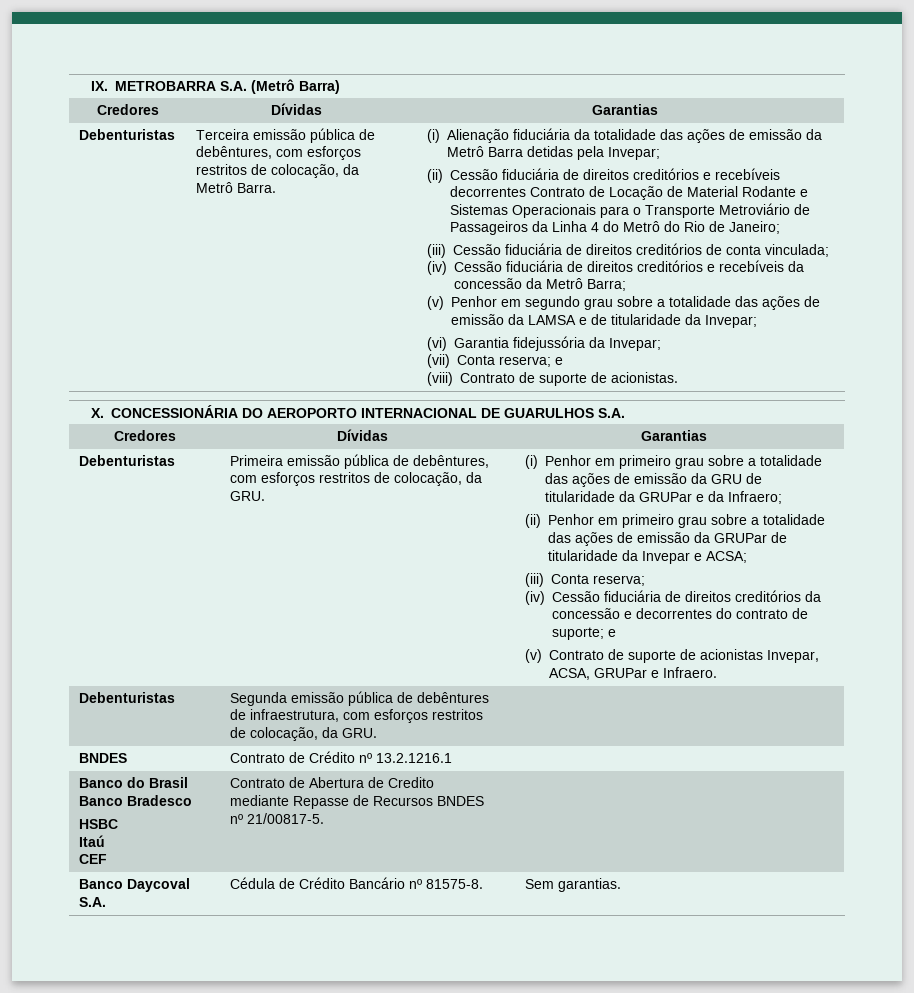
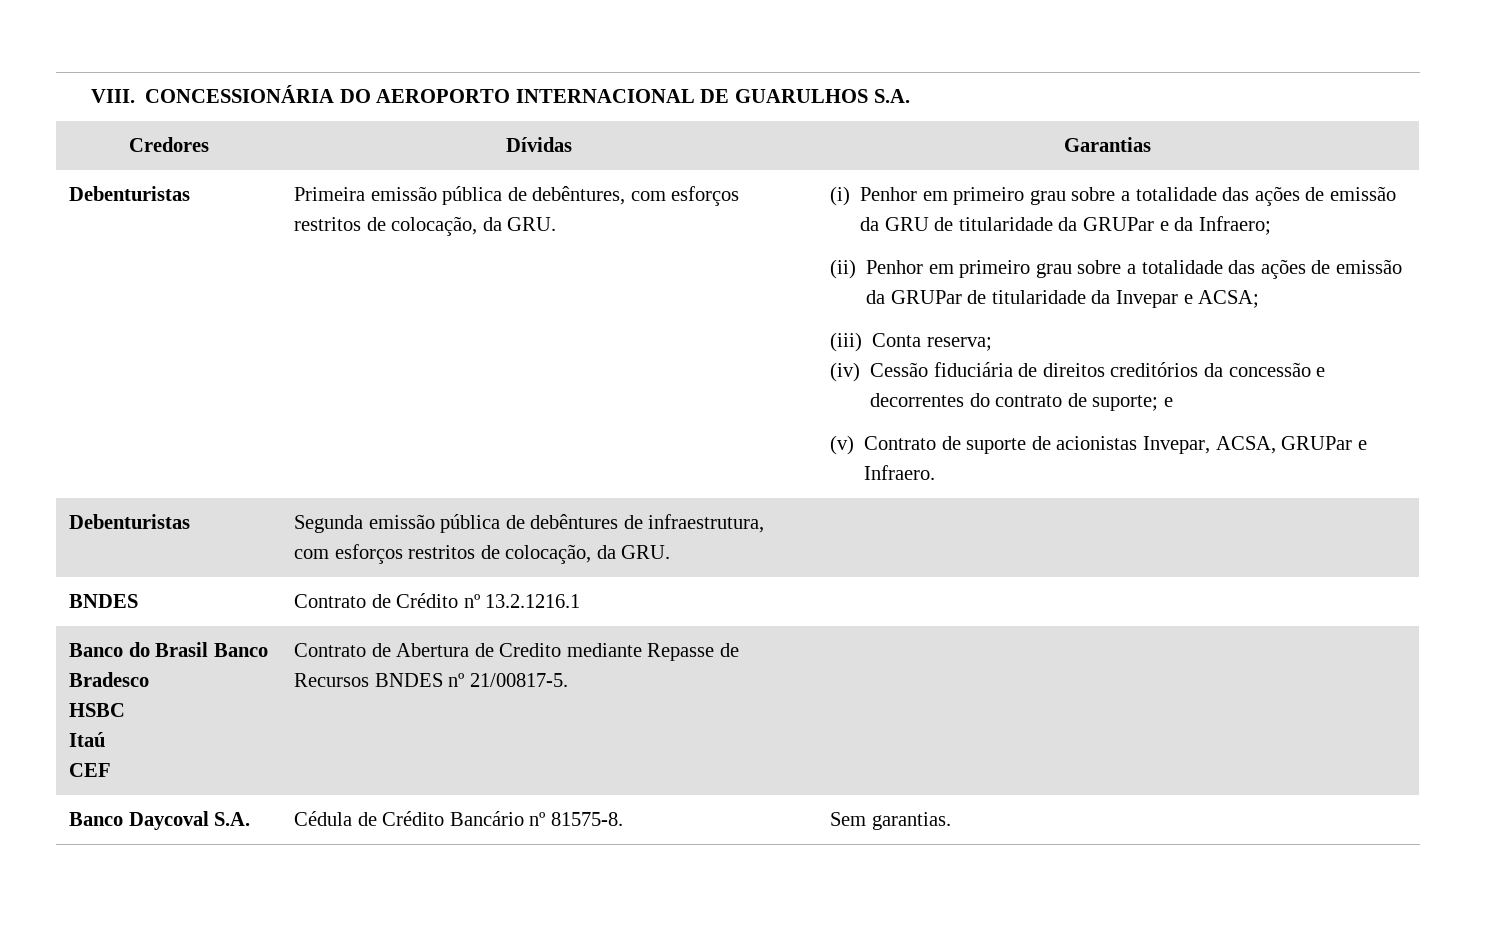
[91,79,341,94] [97,104,159,115] [270,103,322,115] [592,104,658,115] [79,129,176,140] [196,128,376,143] [196,146,362,160] [196,164,360,178] [196,182,277,193] [427,128,823,143] [447,146,661,160] [427,168,781,183] [450,186,809,200] [450,203,811,218] [450,221,781,235] [427,243,830,258] [427,260,805,275] [454,278,627,291] [427,296,821,310] [451,314,758,328] [427,336,662,351] [427,354,564,368] [427,372,679,386] [91,408,105,418] IX. METROBARRA S.A. (Metrô Barra) // Credores | Dívidas | Garantias // Debenturistas | Terceira emissão pública de debêntures, com esforços restritos de colocação, da Metrô Barra. | (i) Alienação fiduciária da totalidade das ações de emissão da Metrô Barra detidas pela Invepar; // (ii) Cessão fiduciária de direitos creditórios e recebíveis decorrentes Contrato de Locação de Material Rodante e Sistemas Operacionais para o Transporte Metroviário de Passageiros da Linha 4 do Metrô do Rio de Janeiro; // (iii) Cessão fiduciária de direitos creditórios de conta vinculada; // (iv) Cessão fiduciária de direitos creditórios e recebíveis da concessão da Metrô Barra; // (v) Penhor em segundo grau sobre a totalidade das ações de emissão da LAMSA e de titularidade da Invepar; // (vi) Garantia fidejussória da Invepar; // (vii) Conta reserva; e // (viii) Contrato de suporte de acionistas. // X. -> [91,89,136,103] VIII.

